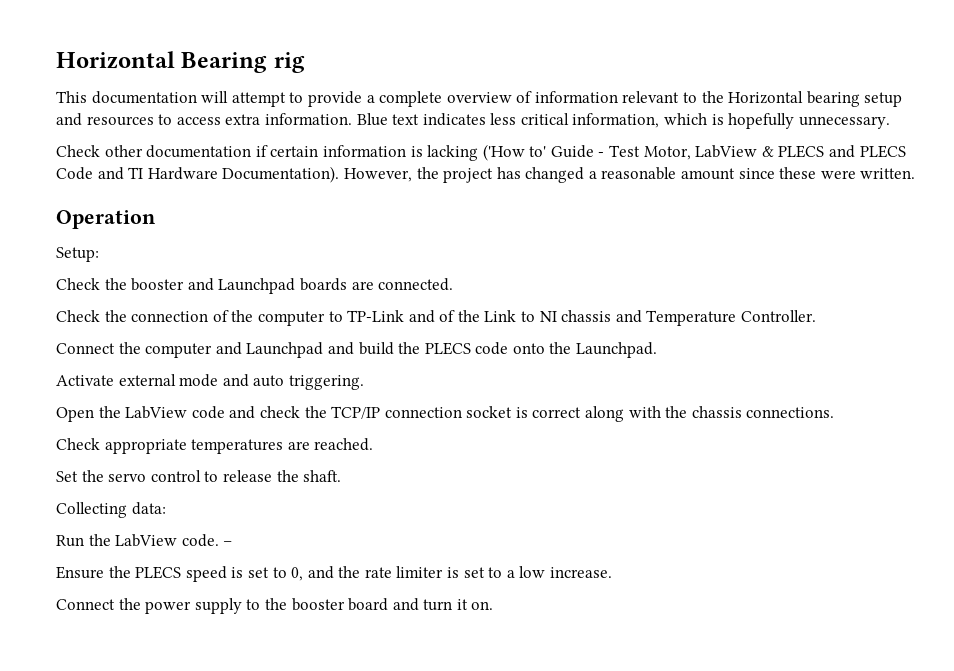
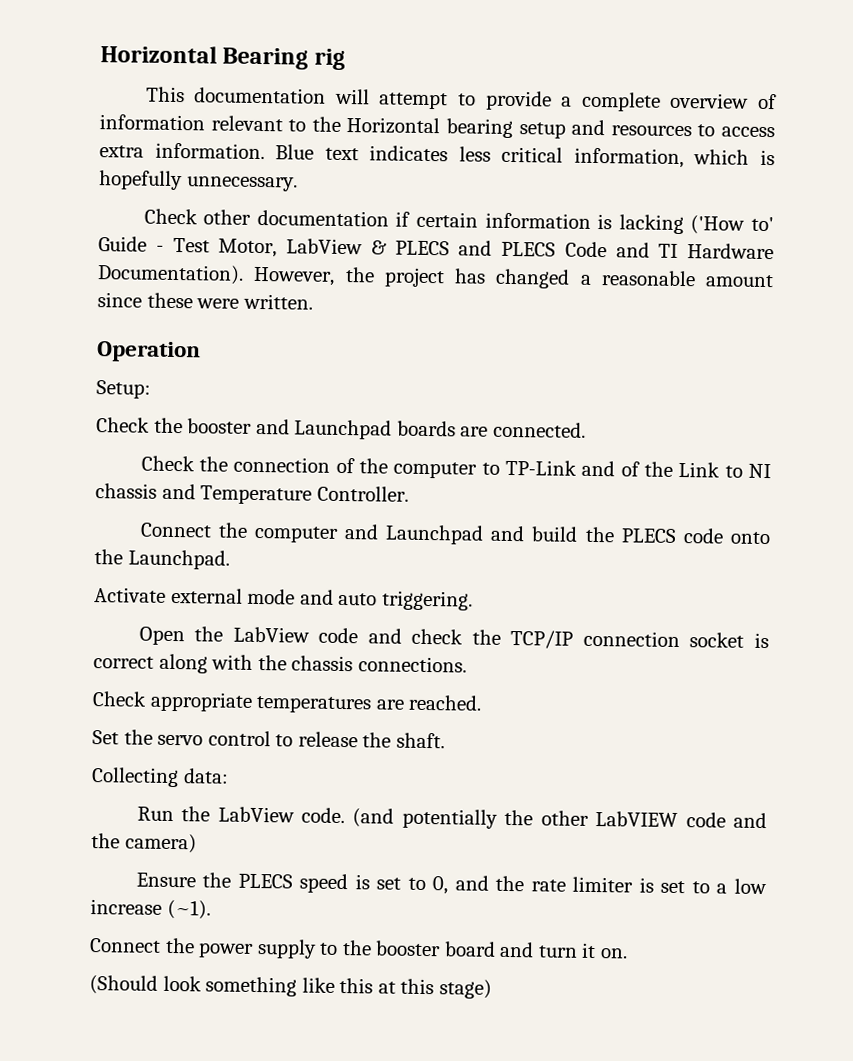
[223,541,233,546] – -> [352,808,767,829] [91,833,197,854] (and potentially the other LabVIEW code and the camera)
[550,567,613,578] increase. -> [90,899,211,920] increase (~1).
(494, 605) none -> [89,975,492,999] // (Should look something like this at this stage)

